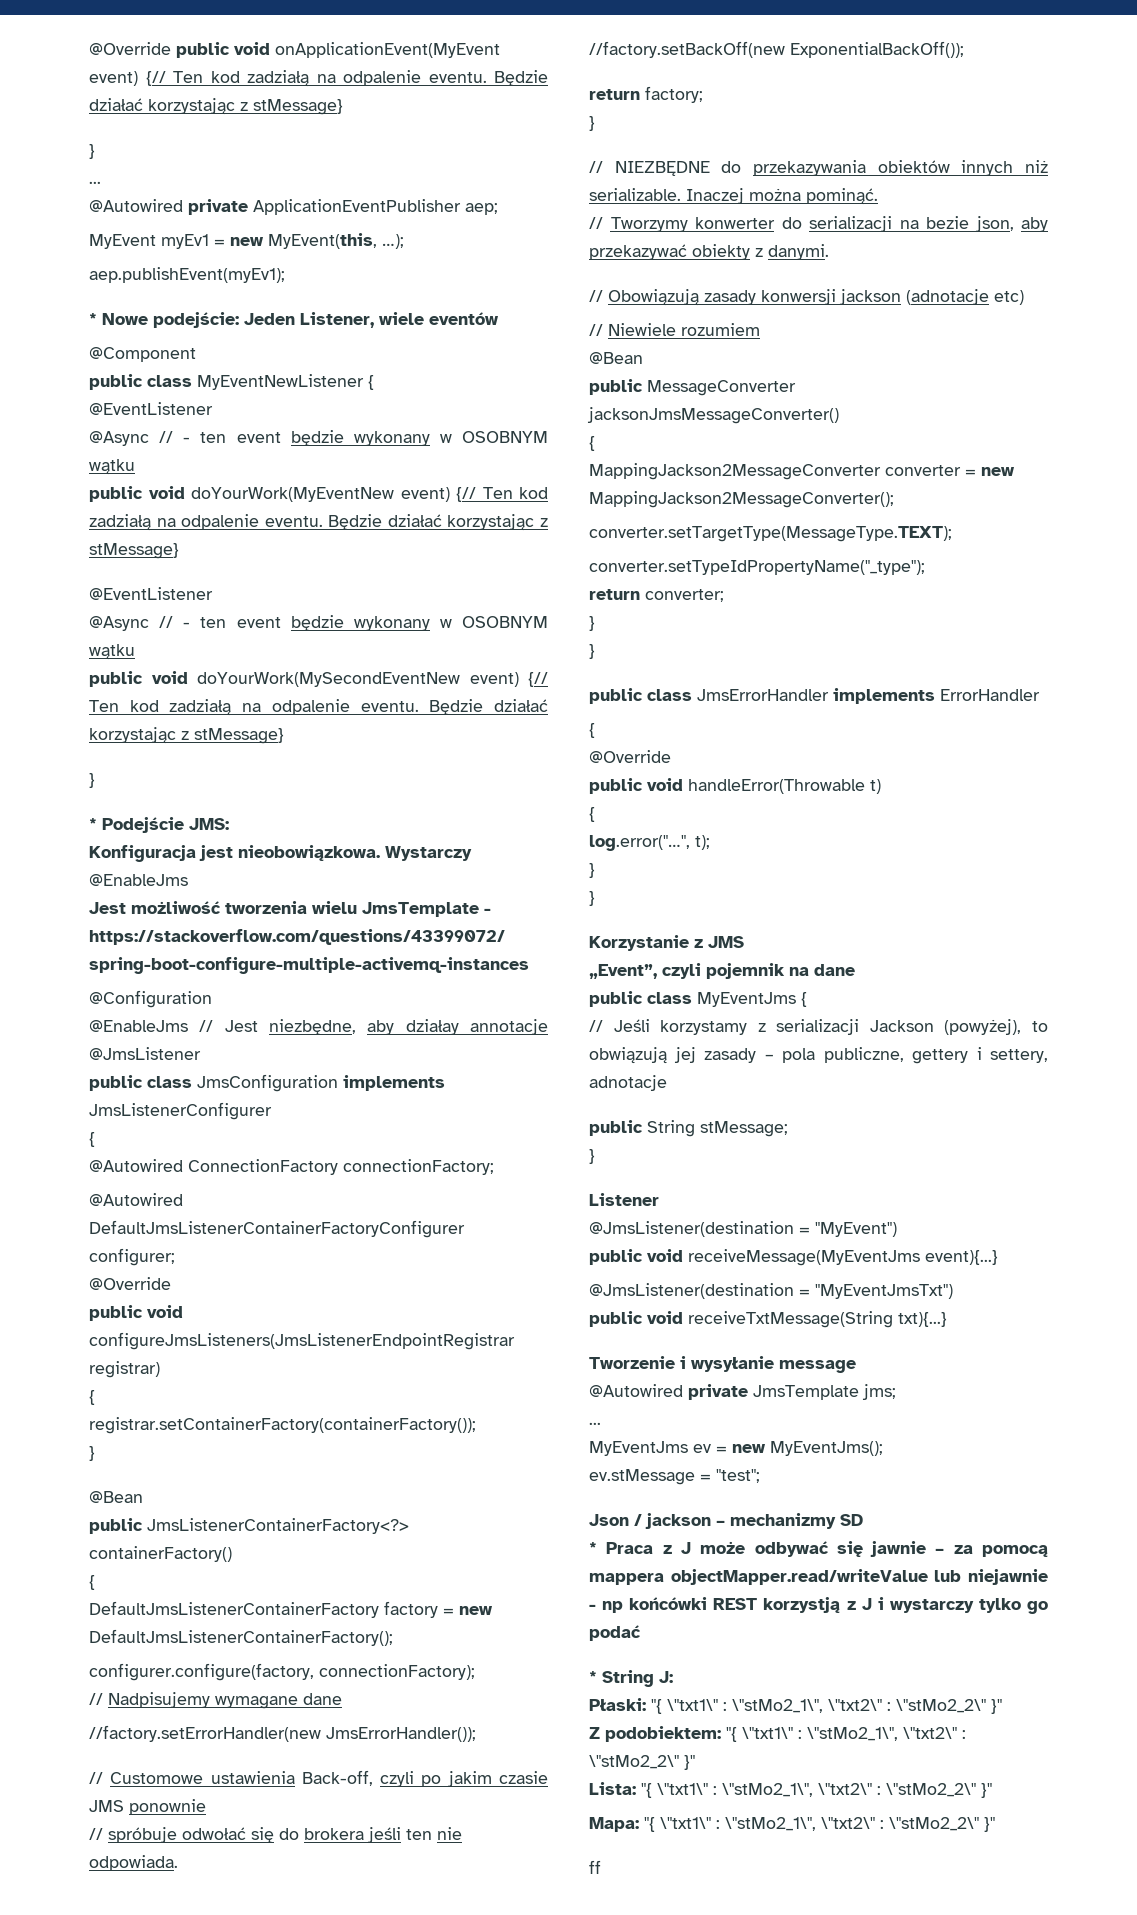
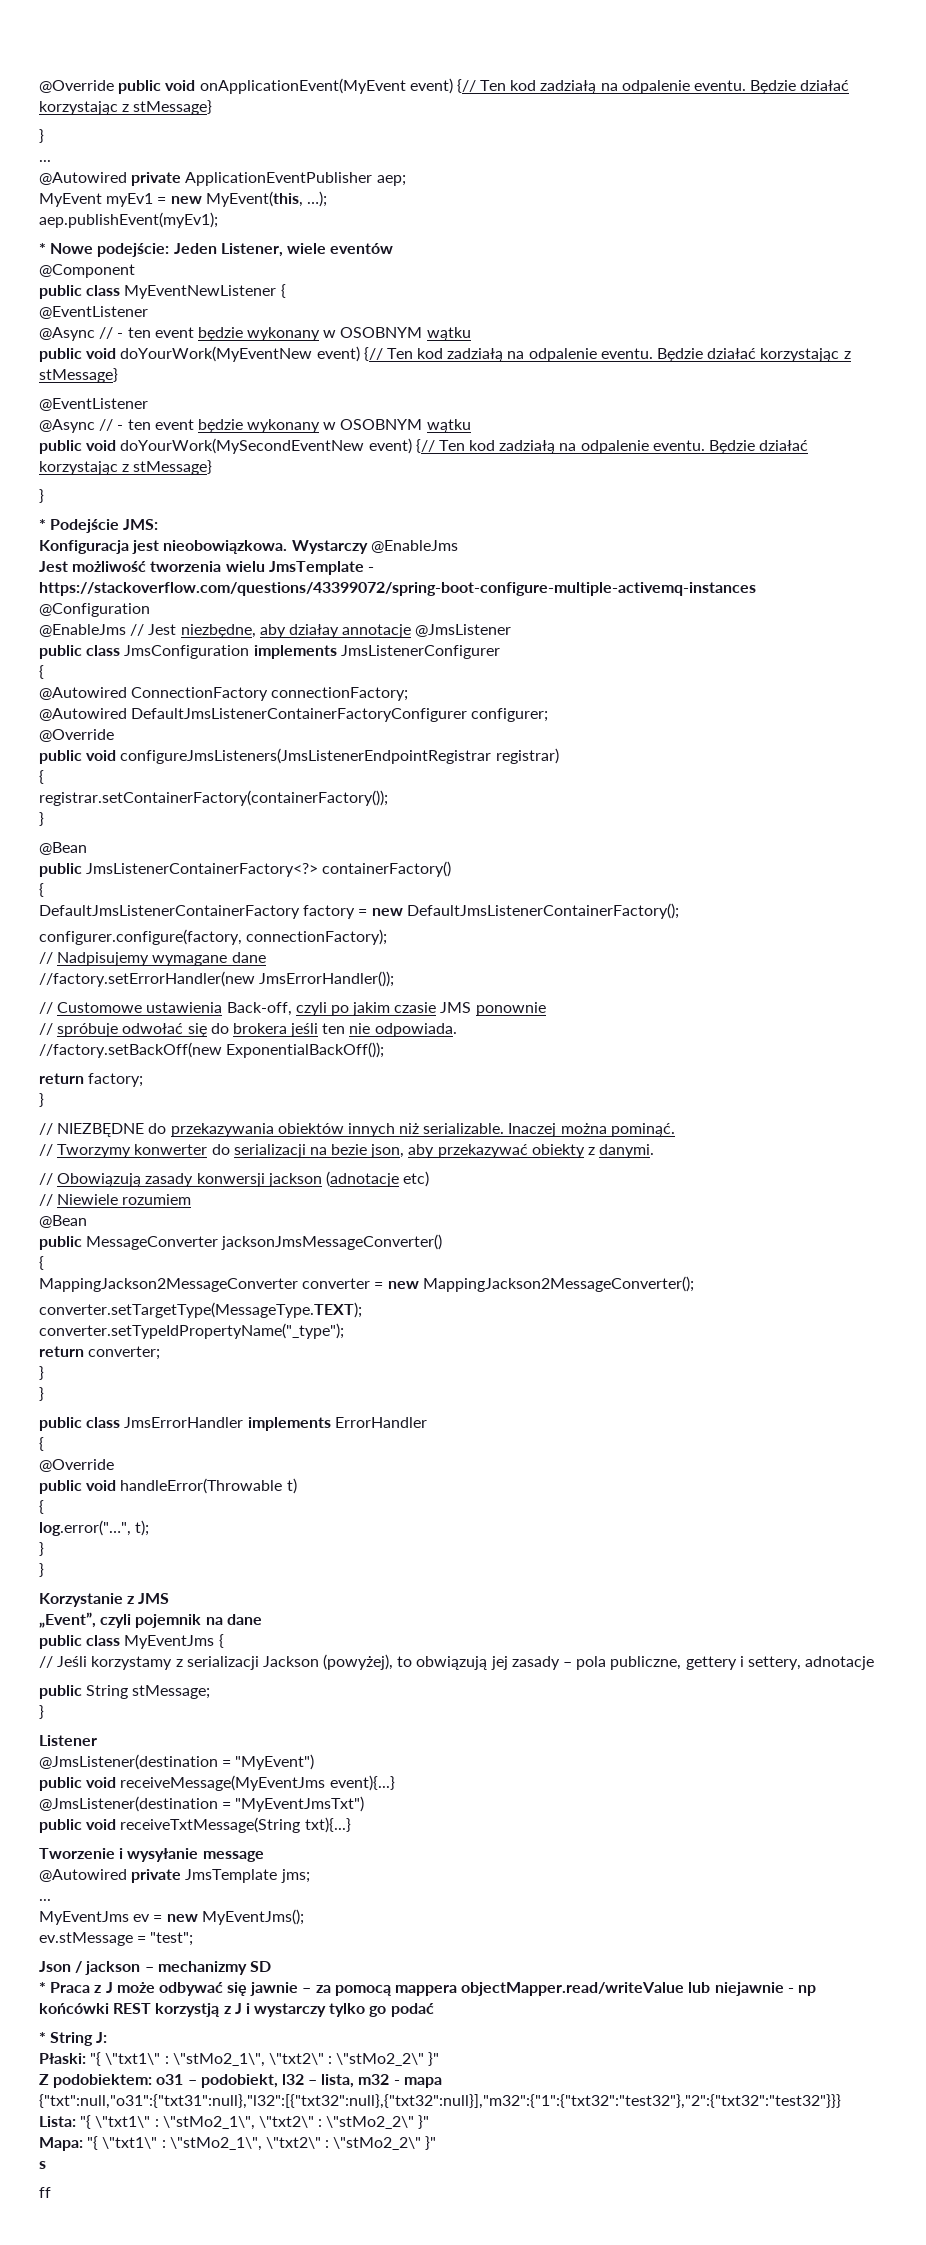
[726,1727,966,1742] [589,1755,695,1770] "{ \"txt1\" : \"stMo2_1\", \"txt2\" : \"stMo2_2\" }" -> [156,2074,442,2088] [39,2094,841,2109] o31 – podobiekt, l32 – lista, m32 - mapa {"txt":null,"o31":{"txt31":null},"l32":[{"txt32":null},{"txt32":null}],"m32":{"1":{"txt32":"test32"},"2":{"txt32":"test32"}}}
(995, 1824) none -> [39,2161,46,2169] // s

